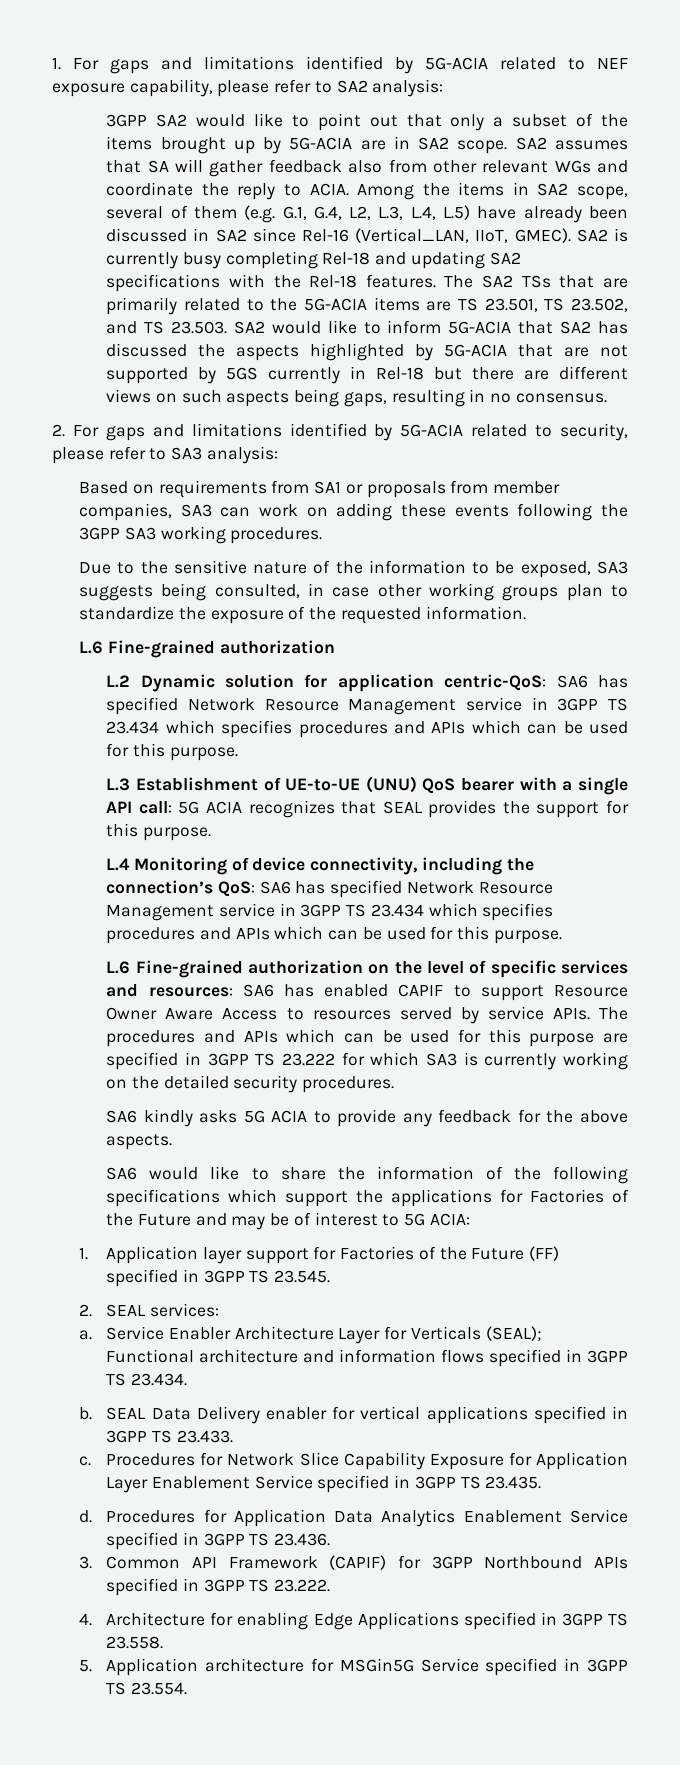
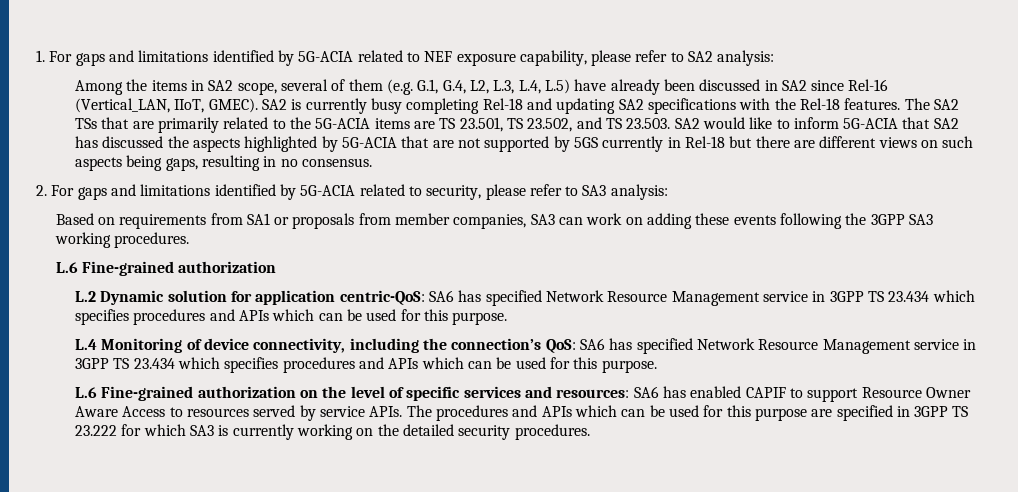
[106,113,628,131] [106,136,628,154] [106,159,629,177] [106,182,349,200] 3GPP SA2 would like to point out that only a subset of the items brought up by 5G-ACIA are in SA2 scope. SA2 assumes that SA will gather feedback also from other relevant WGs and coordinate the reply to ACIA. -> (775, 58) none
[79,560,629,578] [79,583,628,601] [79,606,526,624] // Due to the sensitive nature of the information to be exposed, SA3 suggests being consulted, in case other working groups plan to standardize the exposure of the requested information. -> (189, 240) none
[106,776,629,795] [106,800,629,818] [106,823,212,841] // L.3 Establishment of UE-to-UE (UNU) QoS bearer with a single API call: 5G ACIA recognizes that SEAL provides the support for this purpose. -> (508, 318) none
[106,1109,628,1127] [106,1134,173,1150] [106,1166,628,1184] [106,1189,629,1207] [106,1212,470,1230] [79,1246,560,1264] [106,1269,331,1287] [79,1303,220,1317] [79,1326,542,1344] [106,1349,628,1367] [106,1373,188,1386] [79,1406,628,1424] [106,1430,233,1443] [79,1452,629,1470] [106,1475,542,1493] [79,1509,628,1527] [106,1532,331,1550] [79,1555,628,1570] [106,1578,331,1596] [79,1612,628,1630] [106,1636,164,1649] [79,1658,628,1676] [106,1682,188,1695] // SA6 kindly asks 5G ACIA to provide any feedback for the above aspects. // SA6 would like to share the information of the following specifications which support the applications for Factories of the Future and may be of interest to 5G ACIA: // 1. Application layer support for Factories of the Future (FF) specified in 3GPP TS 23.545. // 2. SEAL services: // a. Service Enabler Architecture Layer for Verticals (SEAL); Functional architecture and information flows specified in 3GPP TS 23.434. // b. SEAL Data Delivery enabler for vertical applications specified in 3GPP TS 23.433. // c. Procedures for Network Slice Capability Exposure for Application Layer Enablement Service specified in 3GPP TS 23.435. // d. Procedures for Application Data Analytics Enablement Service specified in 3GPP TS 23.436. // 3. Common API Framework (CAPIF) for 3GPP Northbound APIs specified in 3GPP TS 23.222. // 4. Architecture for enabling Edge Applications specified in 3GPP TS 23.558. // 5. Application architecture for MSGin5G Service specified in 3GPP TS 23.554. -> (590, 432) none

